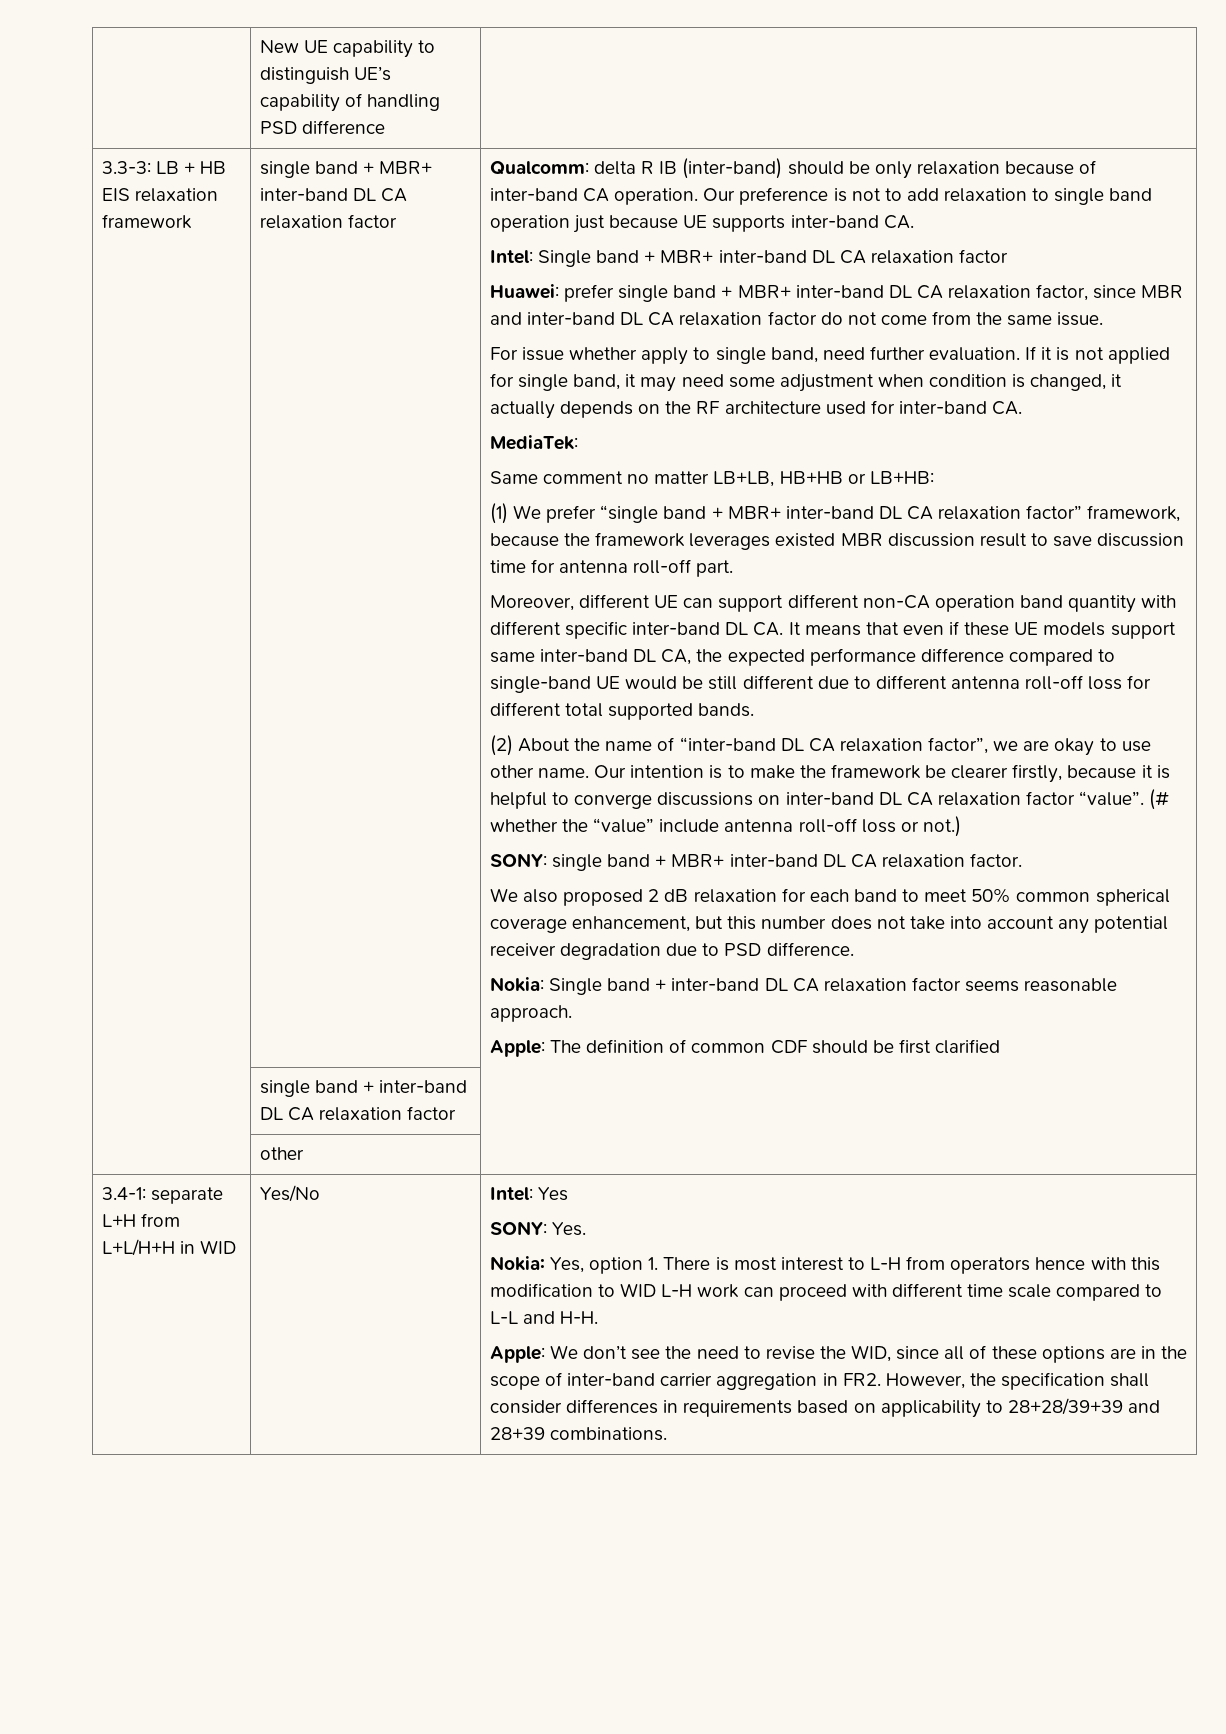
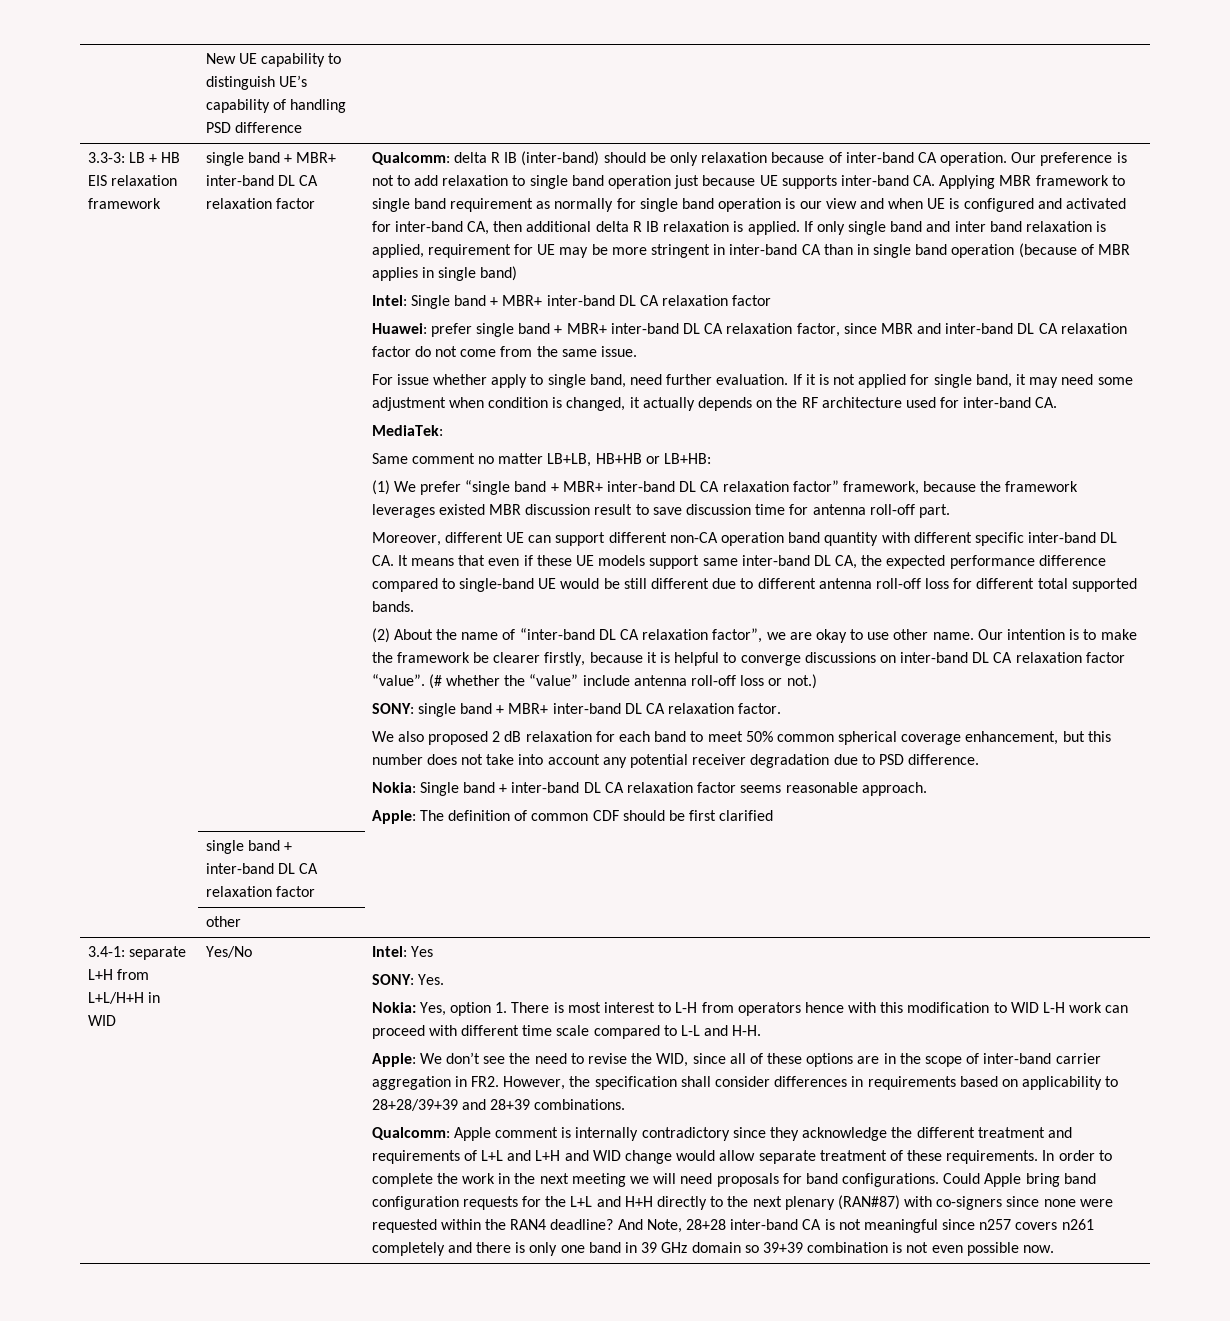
(914, 222) none -> [939,175,1125,189] [371,198,1127,212] [371,221,1107,235] [371,243,1131,258] [371,266,518,281] Applying MBR framework to single band requirement as normally for single band operation is our view and when UE is configured and activated for inter-band CA, then additional delta R IB relaxation is applied. If only single band and inter band relaxation is applied, requirement for UE may be more stringent in inter-band CA than in single band operation (because of MBR applies in single band)
(667, 1434) none -> [371,1127,1072,1141] [371,1150,1112,1164] [371,1173,1096,1187] [371,1195,1113,1210] [371,1219,1094,1233] [371,1242,1055,1256] // Qualcomm: Apple comment is internally contradictory since they acknowledge the different treatment and requirements of L+L and L+H and WID change would allow separate treatment of these requirements. In order to complete the work in the next meeting we will need proposals for band configurations. Could Apple bring band configuration requests for the L+L and H+H directly to the next plenary (RAN#87) with co-signers since none were requested within the RAN4 deadline? And Note, 28+28 inter-band CA is not meaningful since n257 covers n261 completely and there is only one band in 39 GHz domain so 39+39 combination is not even possible now.

